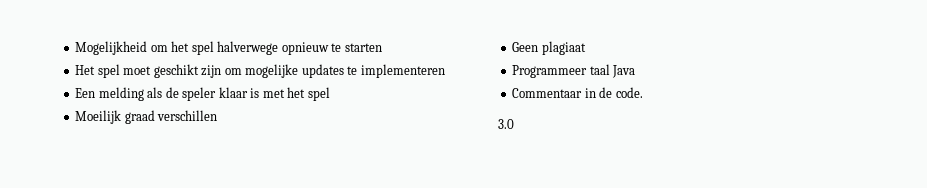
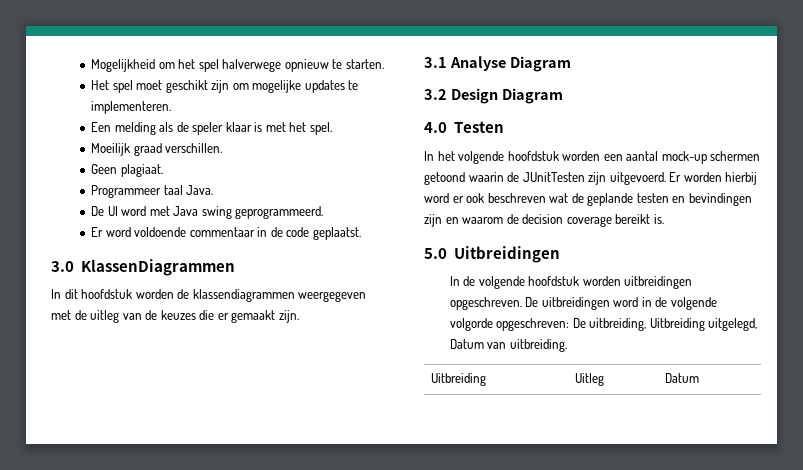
[344,43,382,52] starten -> [345,59,384,69] starten.
[360,64,445,78] implementeren -> [91,101,172,114] implementeren.
[307,87,330,101] spel -> [309,122,332,135] spel.
[157,110,218,121] verschillen -> [165,143,223,153] verschillen.
[541,41,586,55] plagiaat -> [120,164,163,177] plagiaat.
[612,65,636,78] [512,87,643,98] [497,119,514,129] Java // Commentaar in de code. // 3.0 -> [186,185,214,195] [91,206,324,219] [91,227,361,240] [51,259,235,276] [51,289,367,302] [51,310,299,323] [424,56,571,72] [424,88,563,104] [424,121,504,133] [424,151,761,164] [424,172,758,185] [424,193,752,206] [424,214,664,227] [424,246,560,263] [449,276,693,289] [449,297,717,310] [449,318,758,331] [449,339,567,352] [431,373,487,386] [575,373,605,386] [665,373,700,383] Java. // De UI word met Java swing geprogrammeerd. // Er word voldoende commentaar in de code geplaatst. // 3.0 KlassenDiagrammen // In dit hoofdstuk worden de klassendiagrammen weergegeven met de uitleg van de keuzes die er gemaakt zijn. // 3.1 Analyse Diagram // 3.2 Design Diagram // 4.0 Testen // In het volgende hoofdstuk worden een aantal mock-up schermen getoond waarin de JUnitTesten zijn uitgevoerd. Er worden hierbij word er ook beschreven wat de geplande testen en bevindingen zijn en waarom de decision coverage bereikt is. // 5.0 Uitbreidingen // In de volgende hoofdstuk worden uitbreidingen opgeschreven. De uitbreidingen word in de volgende volgorde opgeschreven: De uitbreiding, Uitbreiding uitgelegd, Datum van uitbreiding. // Uitbreiding | Uitleg | Datum

